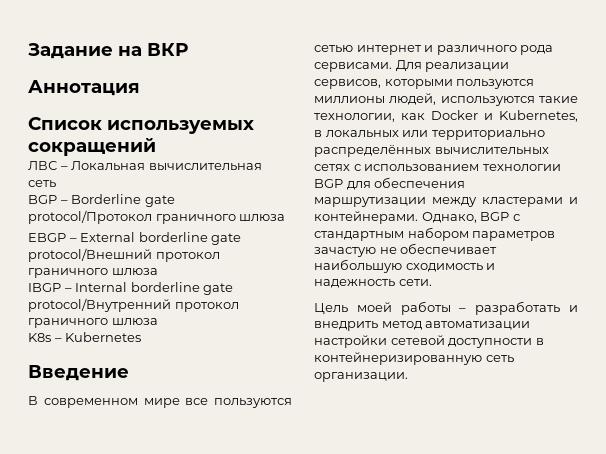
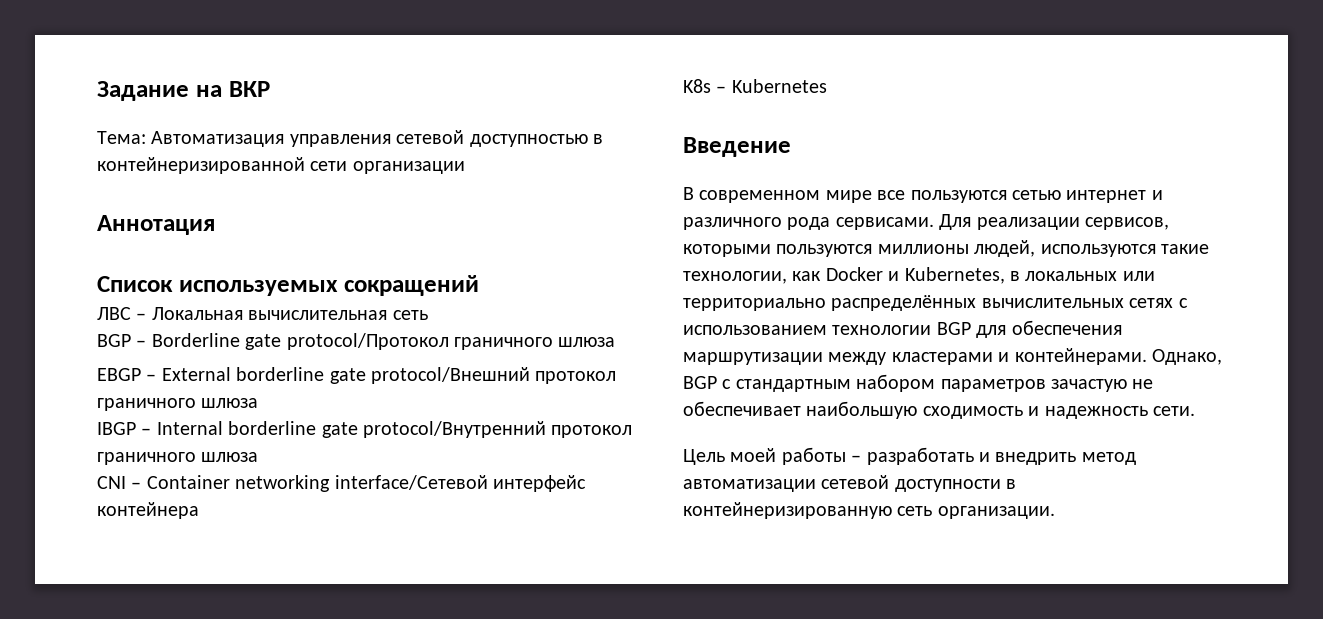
(188, 49) none -> [97,130,603,147] [97,157,465,174] // Тема: Автоматизация управления сетевой доступностью в контейнеризированной сети организации
(158, 321) none -> [97,475,586,492] [97,502,199,519] // CNI – Container networking interface/Сетевой интерфейс контейнера
[314,335,387,348] настройки -> (816, 485) none

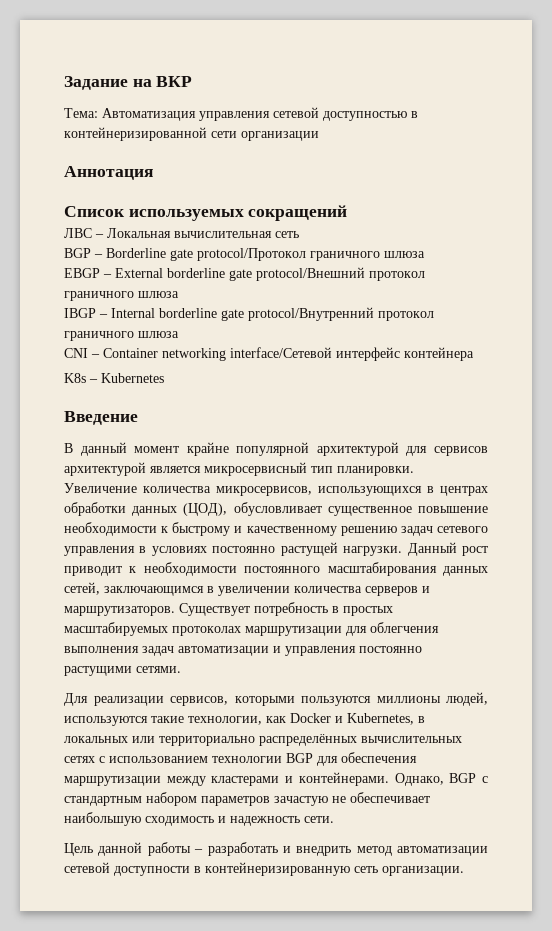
[699,190,1163,203] [683,217,934,230] современном мире все пользуются сетью интернет и различного рода сервисами. -> [80,442,488,456] [64,462,414,476] [64,483,488,496] [64,502,488,516] [64,522,489,536] [64,542,488,556] [64,562,488,576] [64,582,430,596] [64,602,393,616] [64,622,439,636] [64,646,422,656] [64,666,181,676] данный момент крайне популярной архитектурой для сервисов архитектурой является микросервисный тип планировки. Увеличение количества микросервисов, использующихся в центрах обработки данных (ЦОД), обусловливает существенное повышение необходимости к быстрому и качественному решению задач сетевого управления в условиях постоянно растущей нагрузки. Данный рост приводит к необходимости постоянного масштабирования данных сетей, заключающимся в увеличении количества серверов и маршрутизаторов. Существует потребность в простых масштабируемых протоколах маршрутизации для облегчения выполнения задач автоматизации и управления постоянно растущими сетями. //
[730,448,777,462] моей -> [98,842,143,856] данной

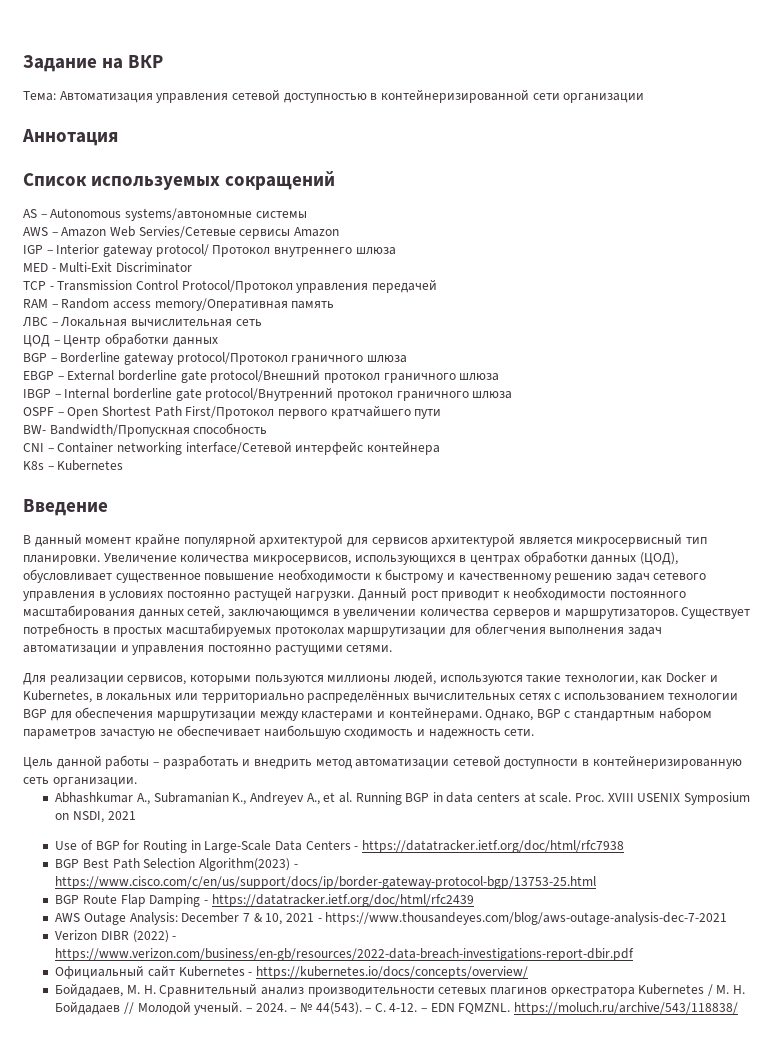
(348, 213) none -> [23,208,307,221] [23,226,339,239] [23,244,396,257] [23,262,192,273] [23,279,437,293] [23,298,335,311] // AS – Autonomous systems/автономные системы // AWS – Amazon Web Servies/Сетевые сервисы Amazon // IGP – Interior gateway protocol/ Протокол внутреннего шлюза // MED - Multi-Exit Discriminator // TCP - Transmission Control Protocol/Протокол управления передачей // RAM – Random access memory/Оперативная память
(299, 234) none -> [23,333,218,347] // ЦОД – Центр обработки данных
[170,249,193,261] gate -> [123,352,174,365] gateway
(179, 334) none -> [23,405,442,419] [23,423,268,437] // OSPF – Open Shortest Path First/Протокол первого кратчайшего пути // BW- Bandwidth/Пропускная способность
(464, 871) none -> [55,792,750,805] [55,811,136,823] [55,840,624,853] [55,858,298,871] [55,876,597,889] [55,894,474,907] [55,912,728,925] [55,930,177,943] [55,948,635,961] [55,965,528,979] [55,983,746,997] [55,1001,739,1015] // Abhashkumar A., Subramanian K., Andreyev A., et al. Running BGP in data centers at scale. Proc. XVIII USENIX Symposium on NSDI, 2021 // Use of BGP for Routing in Large-Scale Data Centers - https://datatracker.ietf.org/doc/html/rfc7938 // BGP Best Path Selection Algorithm(2023) - https://www.cisco.com/c/en/us/support/docs/ip/border-gateway-protocol-bgp/13753-25.html // BGP Route Flap Damping - https://datatracker.ietf.org/doc/html/rfc2439 // AWS Outage Analysis: December 7 & 10, 2021 - https://www.thousandeyes.com/blog/aws-outage-analysis-dec-7-2021 // Verizon DIBR (2022) - https://www.verizon.com/business/en-gb/resources/2022-data-breach-investigations-report-dbir.pdf // Официальный сайт Kubernetes - https://kubernetes.io/docs/concepts/overview/ // Бойдадаев, М. Н. Сравнительный анализ производительности сетевых плагинов оркестратора Kubernetes / М. Н. Бойдадаев // Молодой ученый. – 2024. – № 44(543). – С. 4-12. – EDN FQMZNL. https://moluch.ru/archive/543/118838/

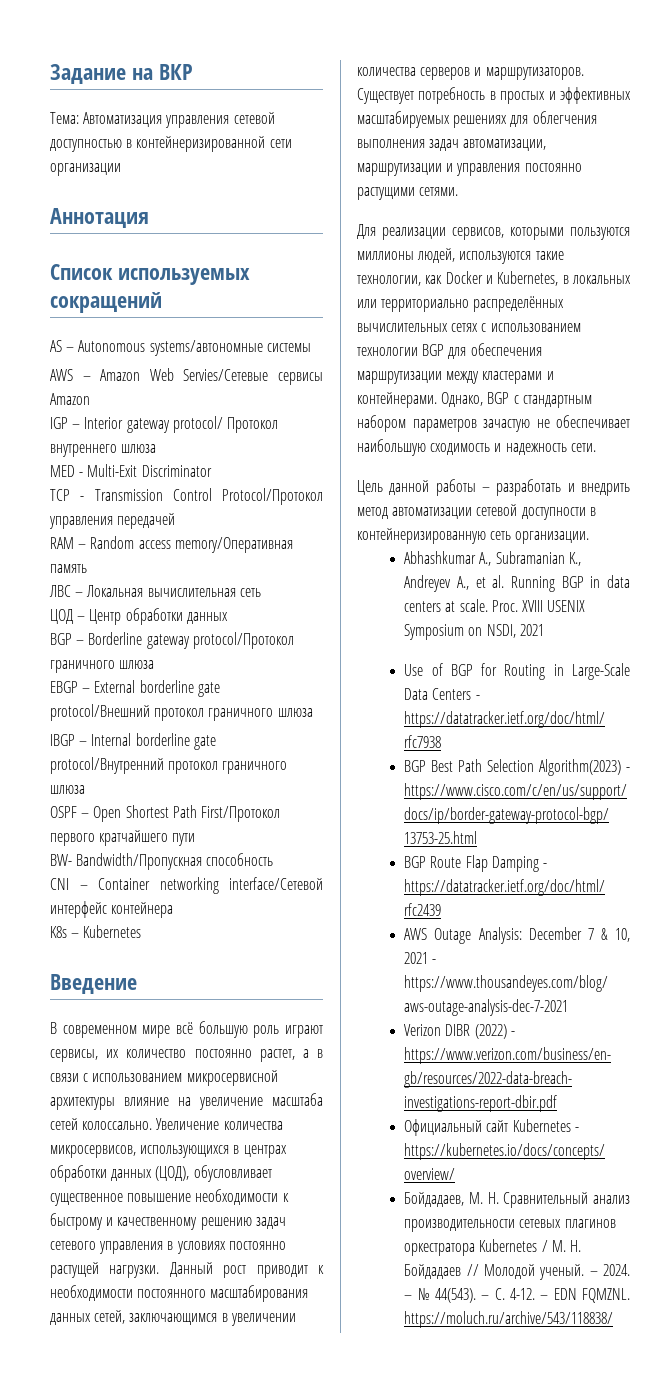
[34,533,708,547] [23,555,100,565] данный момент крайне популярной архитектурой для сервисов архитектурой является микросервисный тип планировки. -> [62,1021,323,1038] [50,1049,323,1062] [50,1070,278,1086] [50,1093,323,1110] [50,1118,153,1130] современном мире всё большую роль играют сервисы, их количество постоянно растет, а в связи с использованием микросервисной архитектуры влияние на увеличение масштаба сетей колоссально.
[165,623,447,637] масштабируемых протоколах маршрутизации -> [548,87,631,104] [357,111,508,128] и эффективных масштабируемых решениях
[23,645,117,655] автоматизации -> [463,139,547,151] [357,163,442,176] автоматизации, маршрутизации

